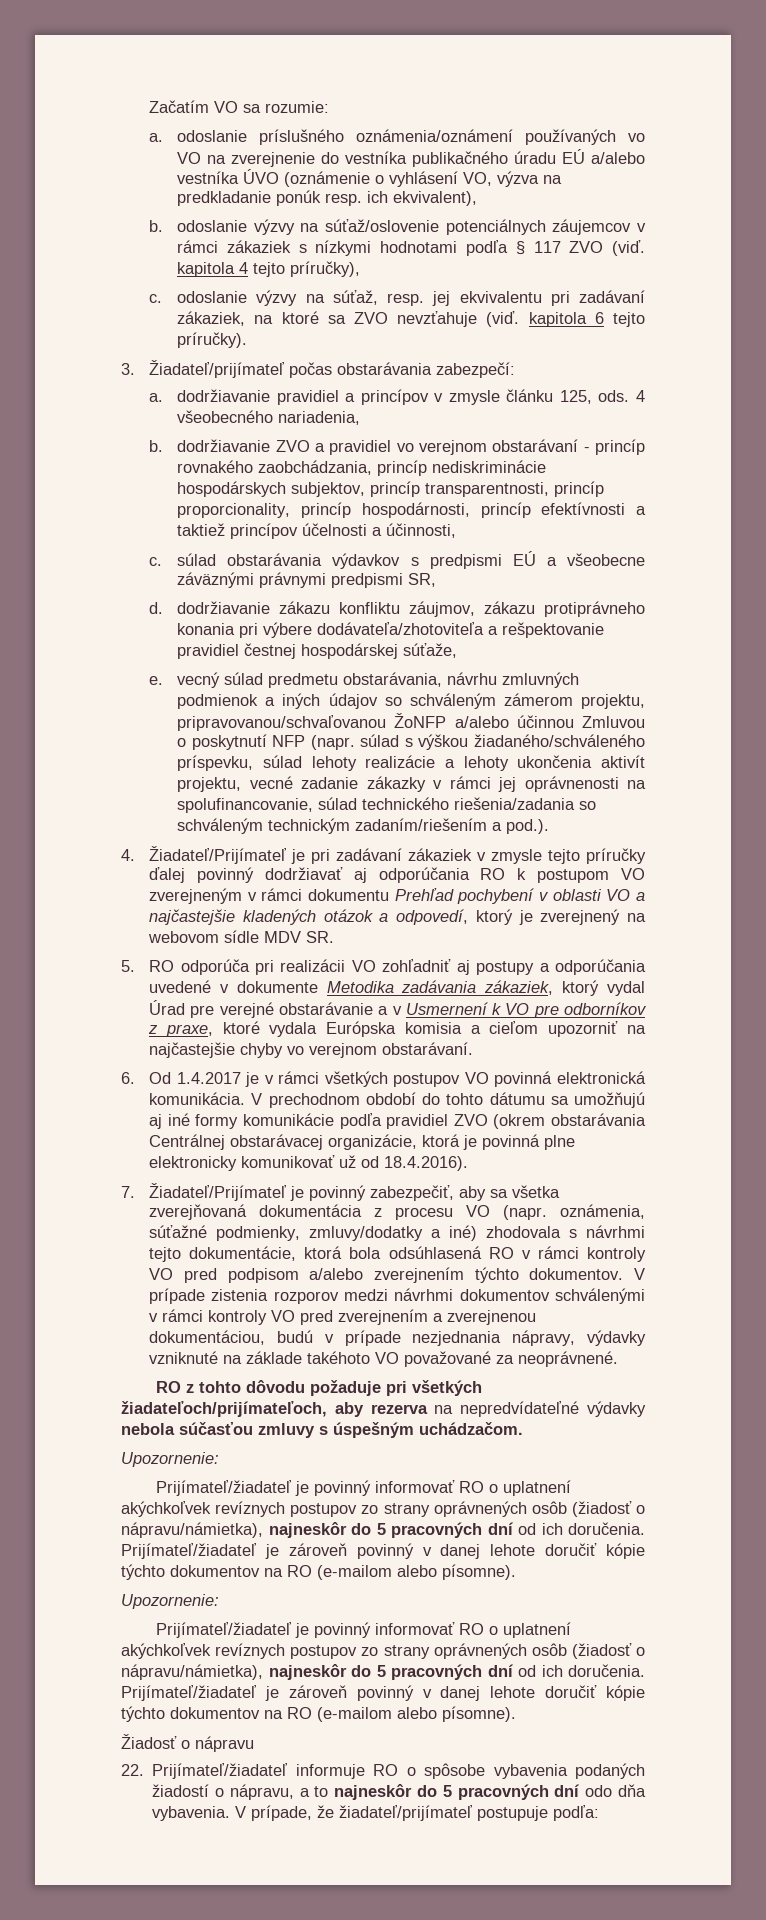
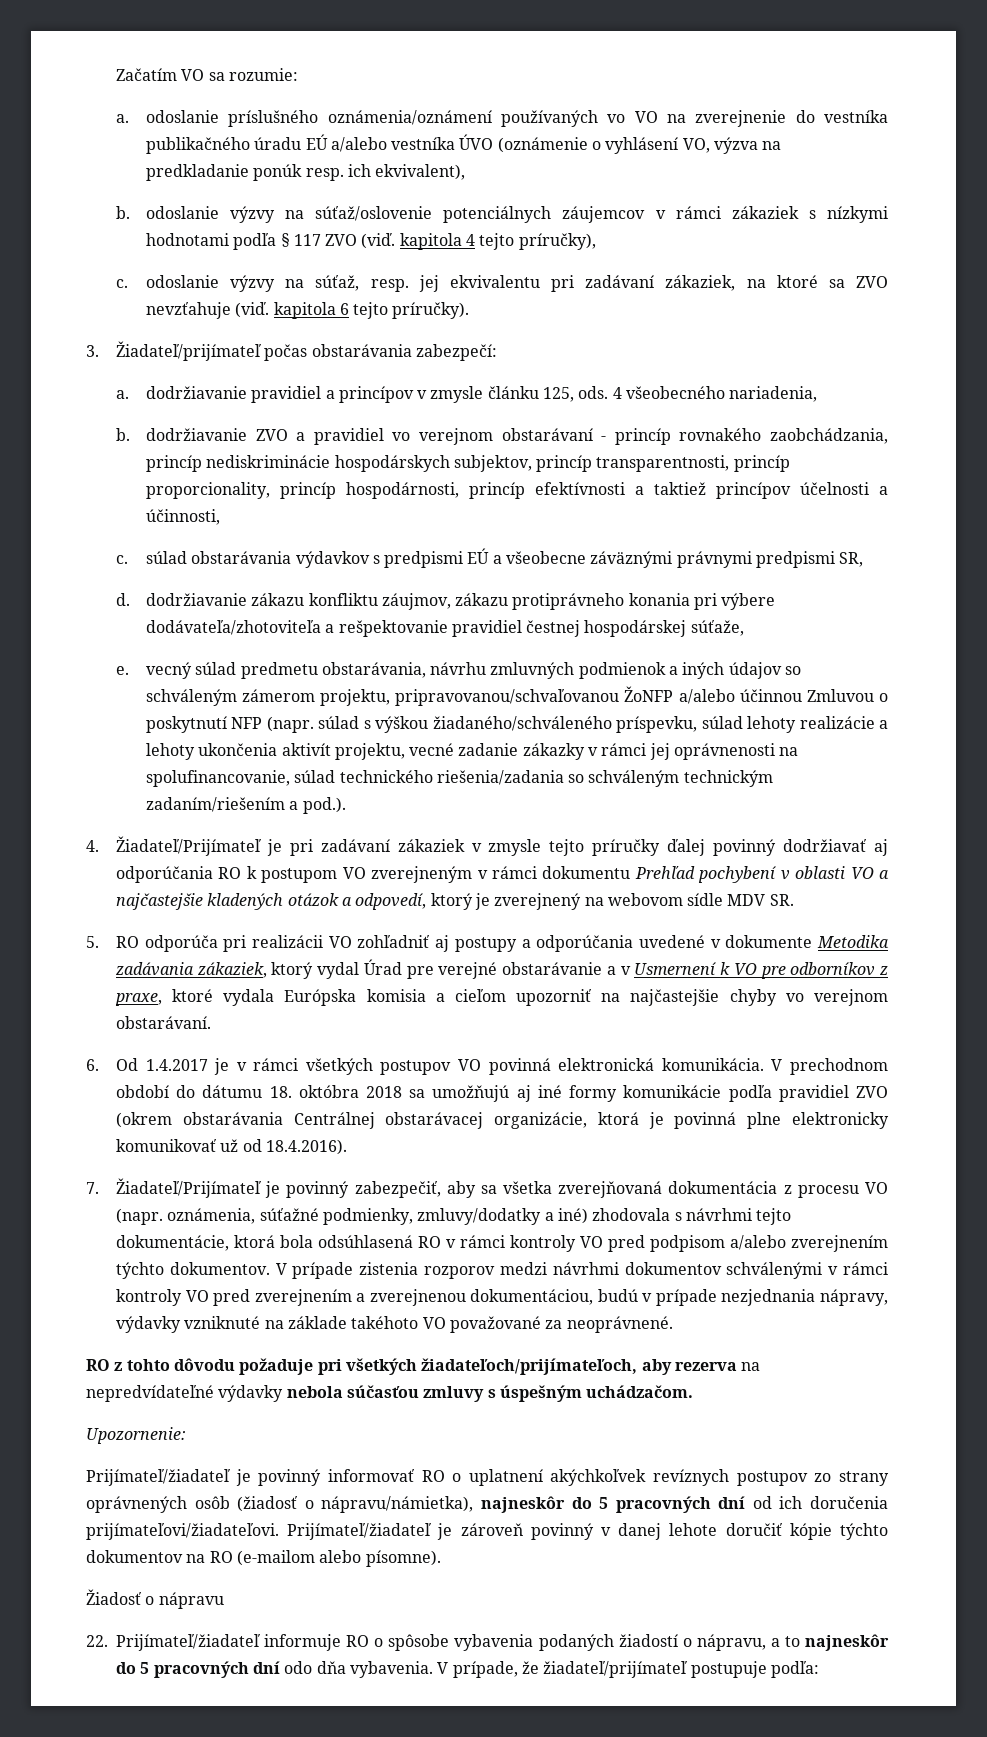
[446,1092,545,1105] tohto dátumu -> [202,1085,403,1098] dátumu 18. októbra 2018
[568,1522,645,1535] [121,1543,645,1559] [121,1564,516,1580] [121,1594,219,1609] [155,1622,571,1638] [121,1643,645,1659] [121,1664,645,1680] doručenia. Prijímateľ/žiadateľ je zároveň povinný v danej lehote doručiť kópie týchto dokumentov na RO (e-mailom alebo písomne). // Upozornenie: // Prijímateľ/žiadateľ je povinný informovať RO o uplatnení akýchkoľvek revíznych postupov zo strany oprávnených osôb (žiadosť o nápravu/námietka), najneskôr do 5 pracovných dní od ich doručenia. -> [810,1496,889,1509] [86,1523,279,1540] doručenia prijímateľovi/žiadateľovi.

